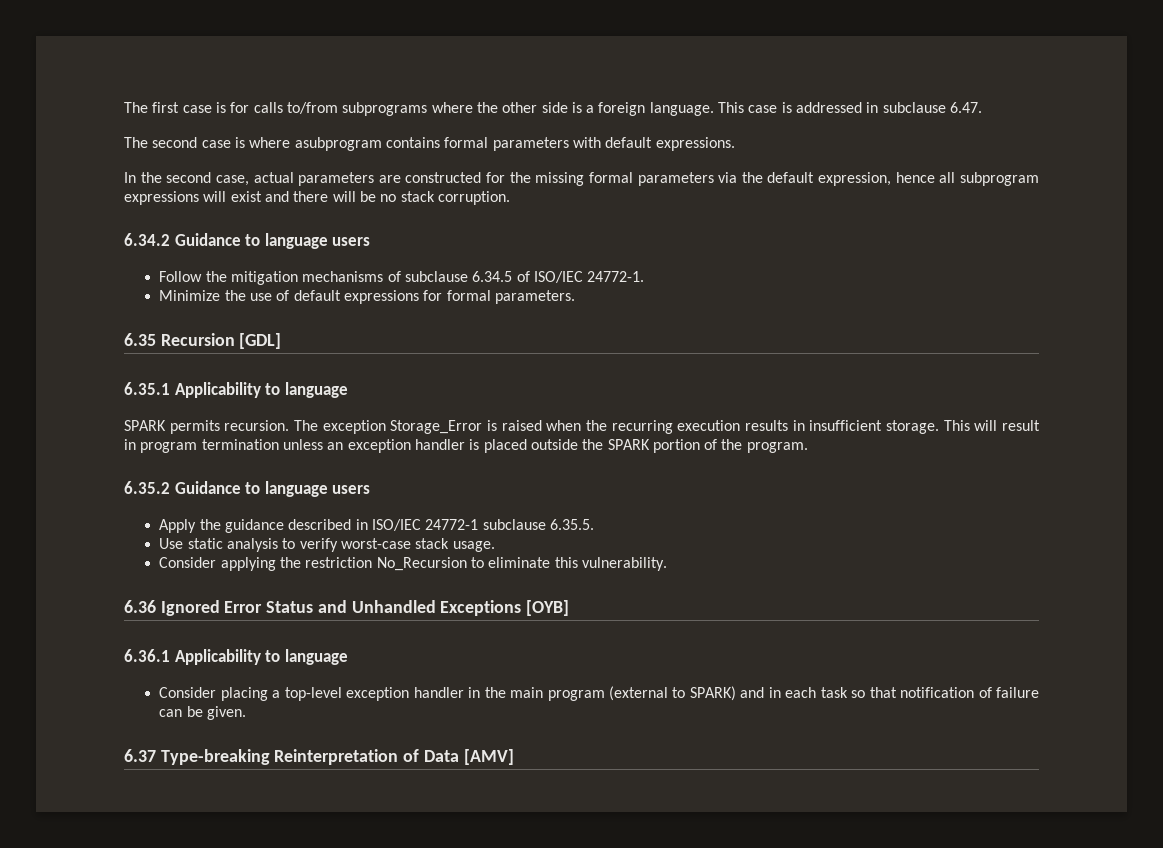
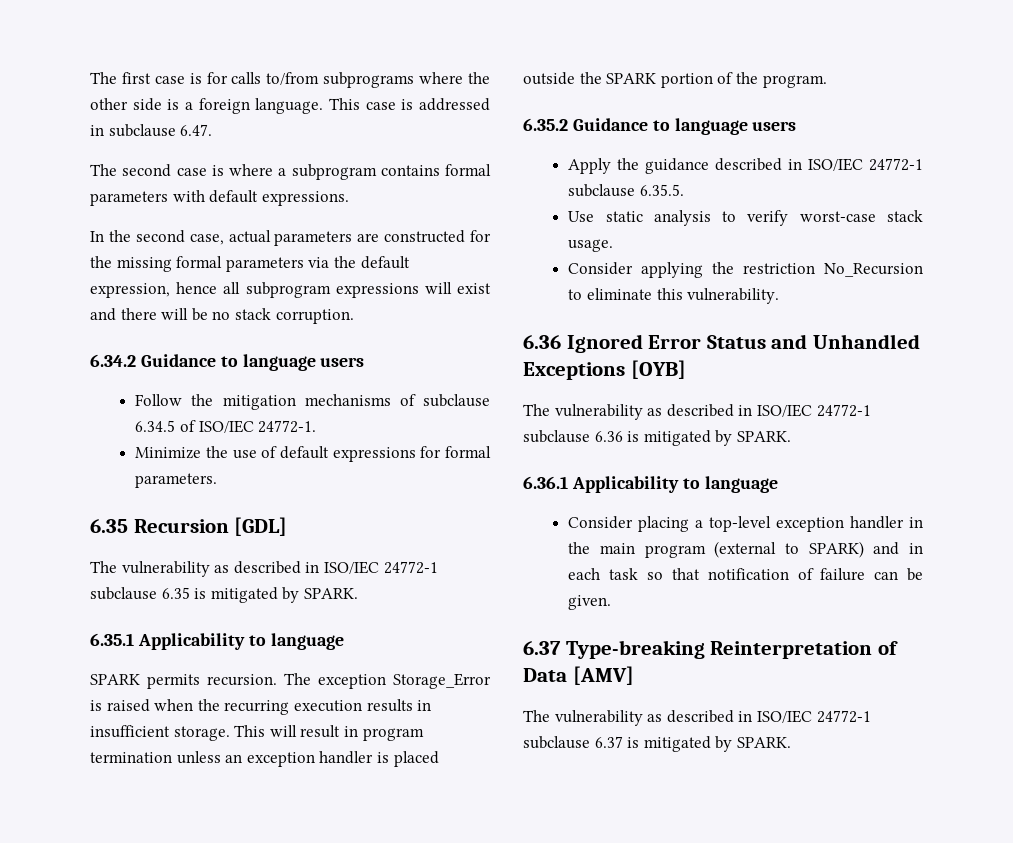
[294,137,382,151] asubprogram -> [278,164,377,180] a subprogram
(282, 341) none -> [90,561,438,577] [90,587,358,603] // The vulnerability as described in ISO/IEC 24772-1 subclause 6.35 is mitigated by SPARK.
(570, 608) none -> [523,404,871,420] [523,430,791,446] // The vulnerability as described in ISO/IEC 24772-1 subclause 6.36 is mitigated by SPARK.
(514, 757) none -> [523,710,871,726] [523,736,791,752] // The vulnerability as described in ISO/IEC 24772-1 subclause 6.37 is mitigated by SPARK.

